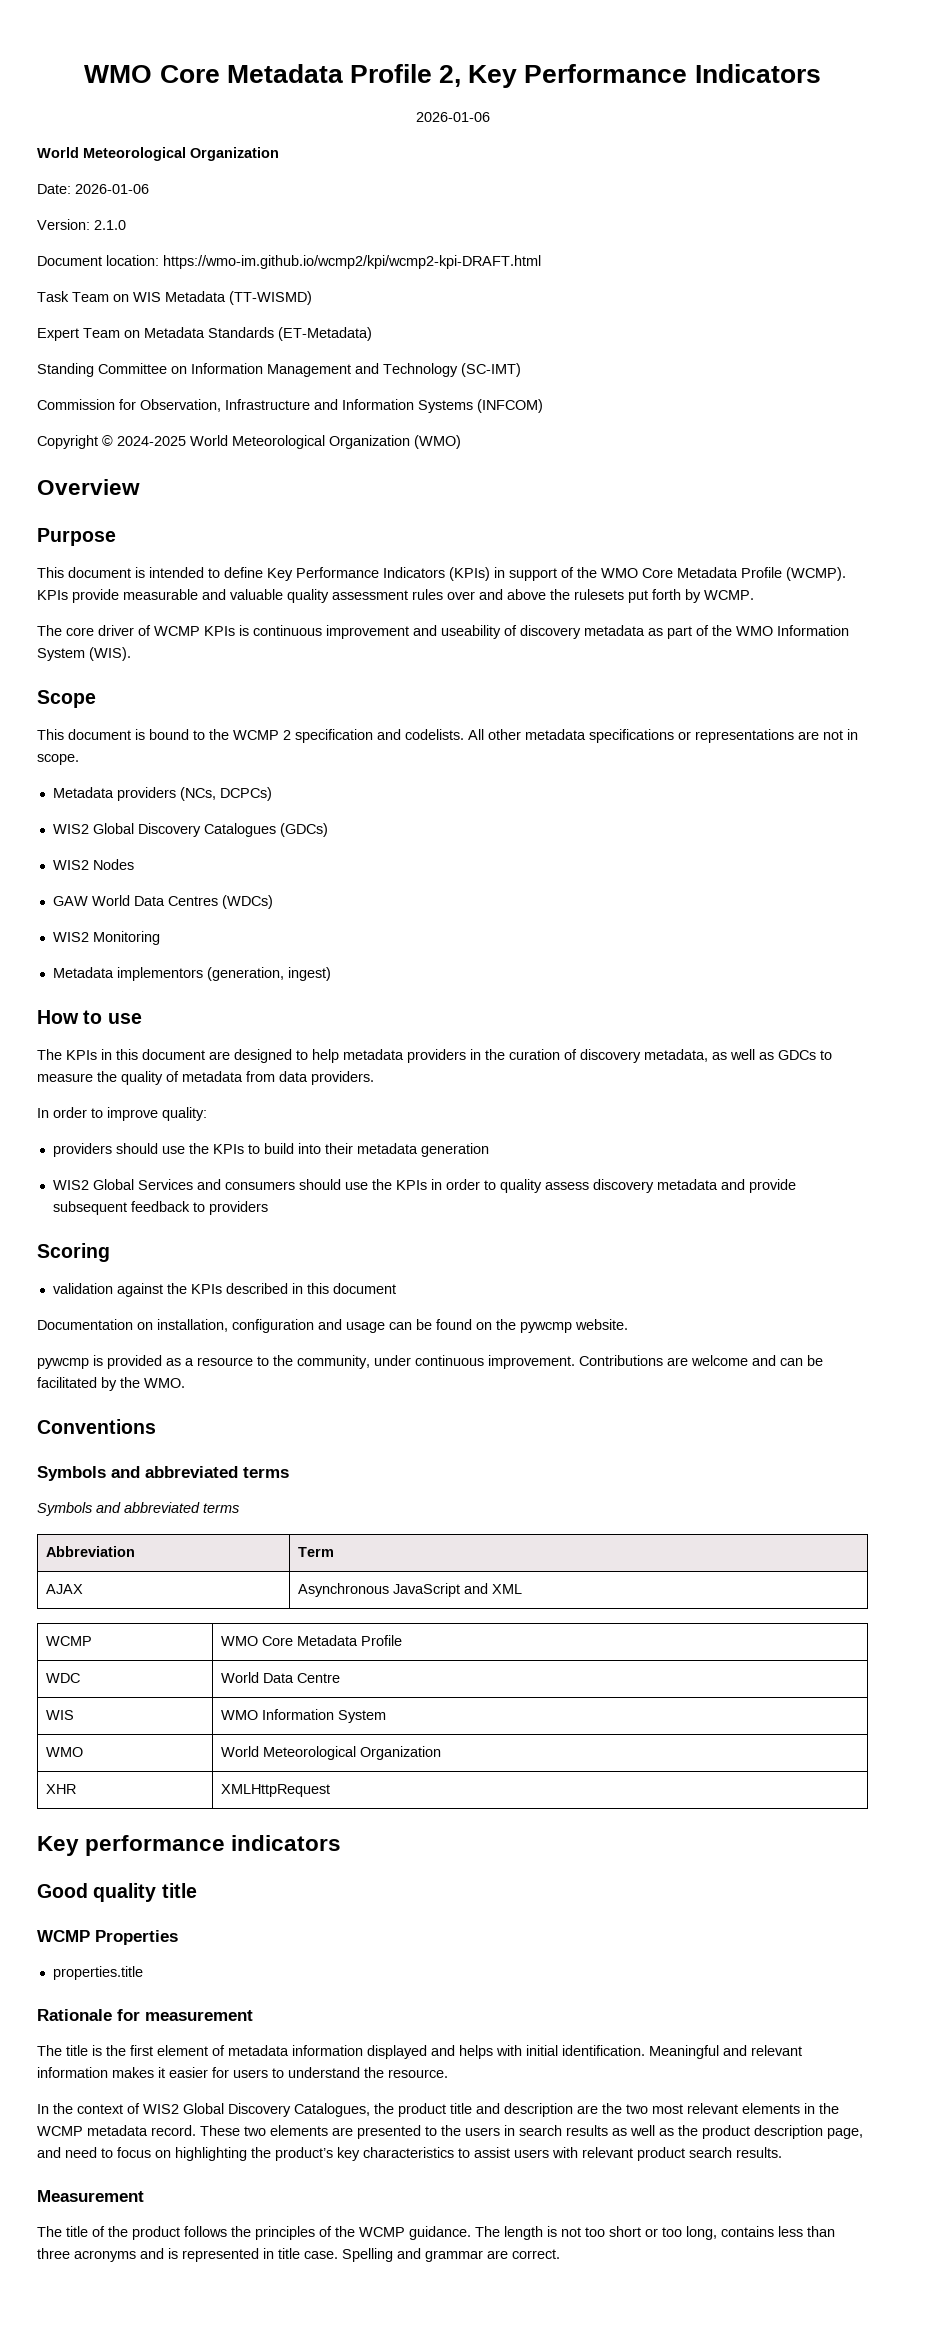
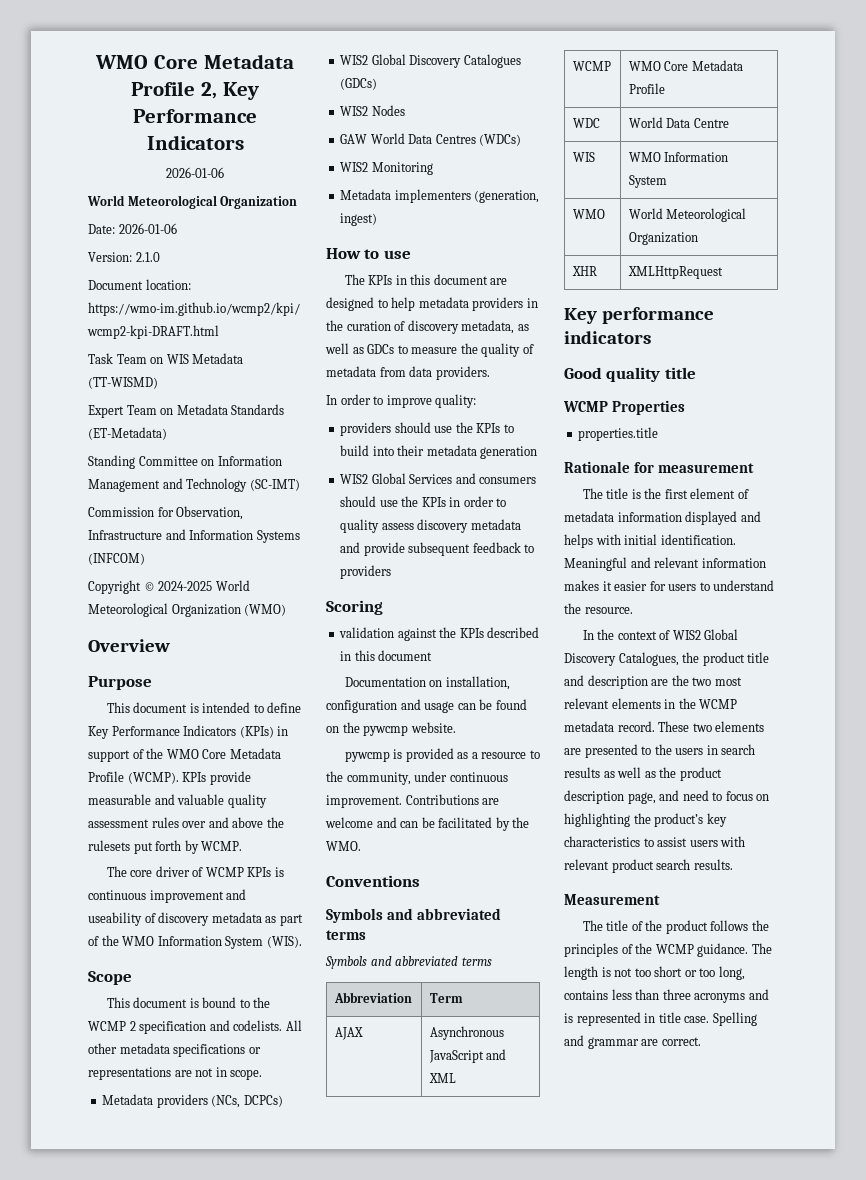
[116,967,203,981] implementors -> [394,189,471,203] implementers

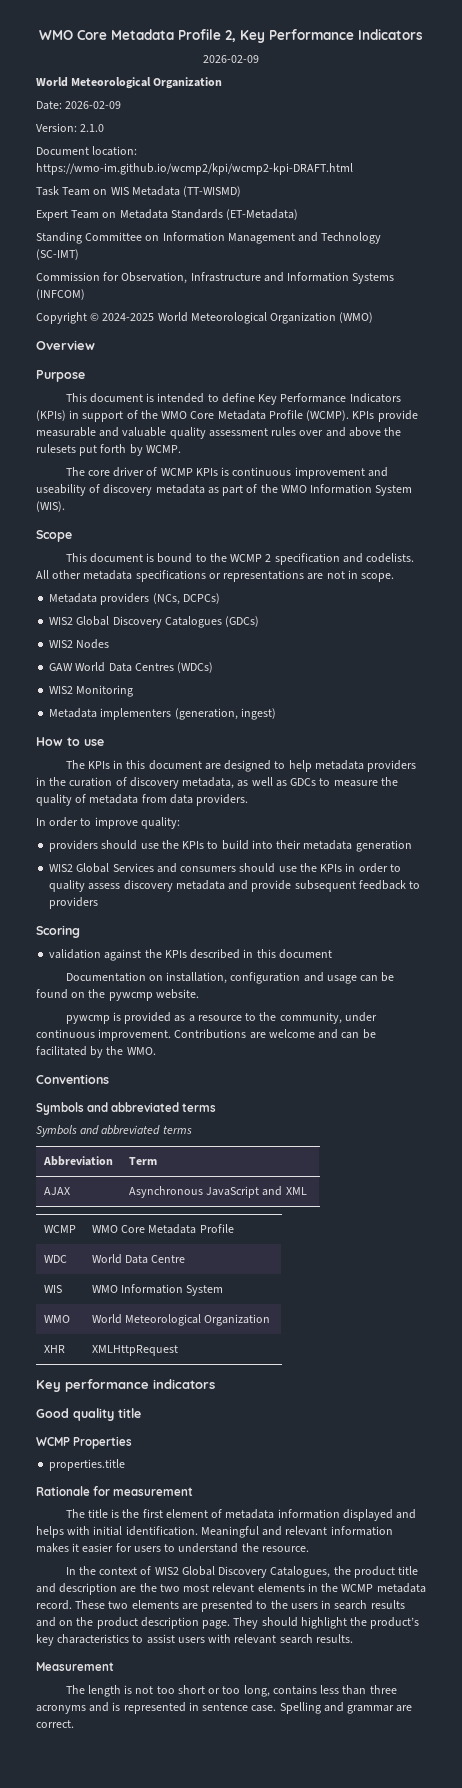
[166,167,224,178] 2026-01-06 -> [203,55,259,63] 2026-02-09
[118,223,177,234] 2026-01-06 -> [65,101,122,109] 2026-02-09
[603,767,722,781] [564,790,770,804] [564,813,630,827] as well as the product description page, and need to focus on highlighting -> [36,1617,347,1629] and on the product description page. They should highlight
[611,859,654,873] product -> (277, 1639) none
[606,920,769,934] [564,943,772,957] title of the product follows the principles of the WCMP guidance. The -> (85, 1689) none
[658,1012,681,1023] title -> [202,1703,249,1711] sentence

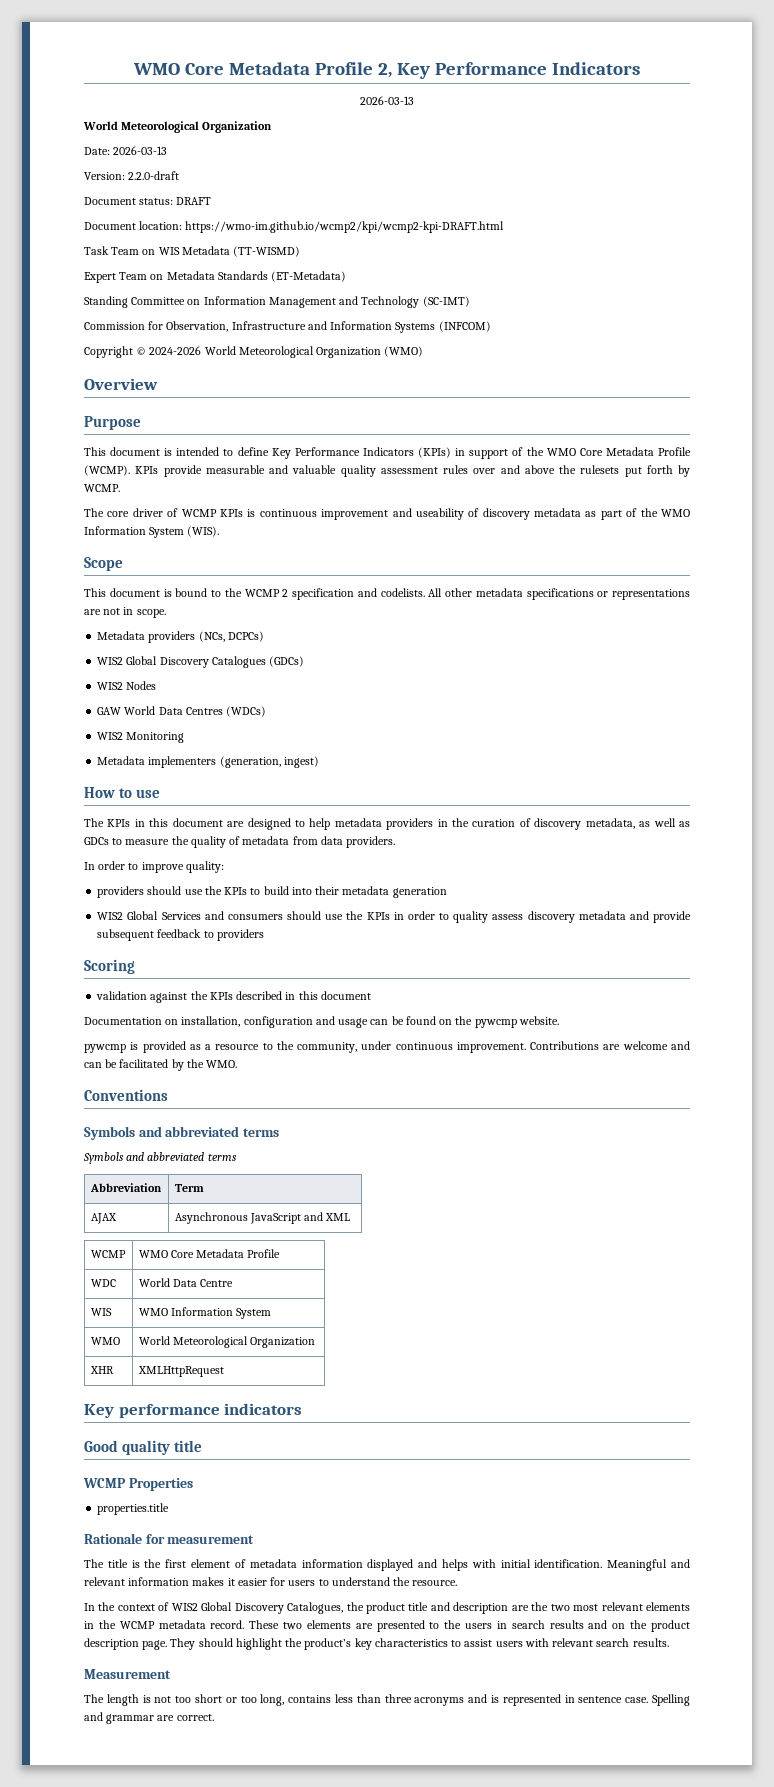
[203,55,259,63] 2026-02-09 -> [360,96,414,105] 2026-03-13
[65,101,122,109] 2026-02-09 -> [113,146,168,155] 2026-03-13
[80,124,105,132] 2.1.0 -> [128,171,180,180] [84,197,212,205] 2.2.0-draft // Document status: DRAFT
[102,313,155,321] 2024-2025 -> [149,346,202,355] 2024-2026

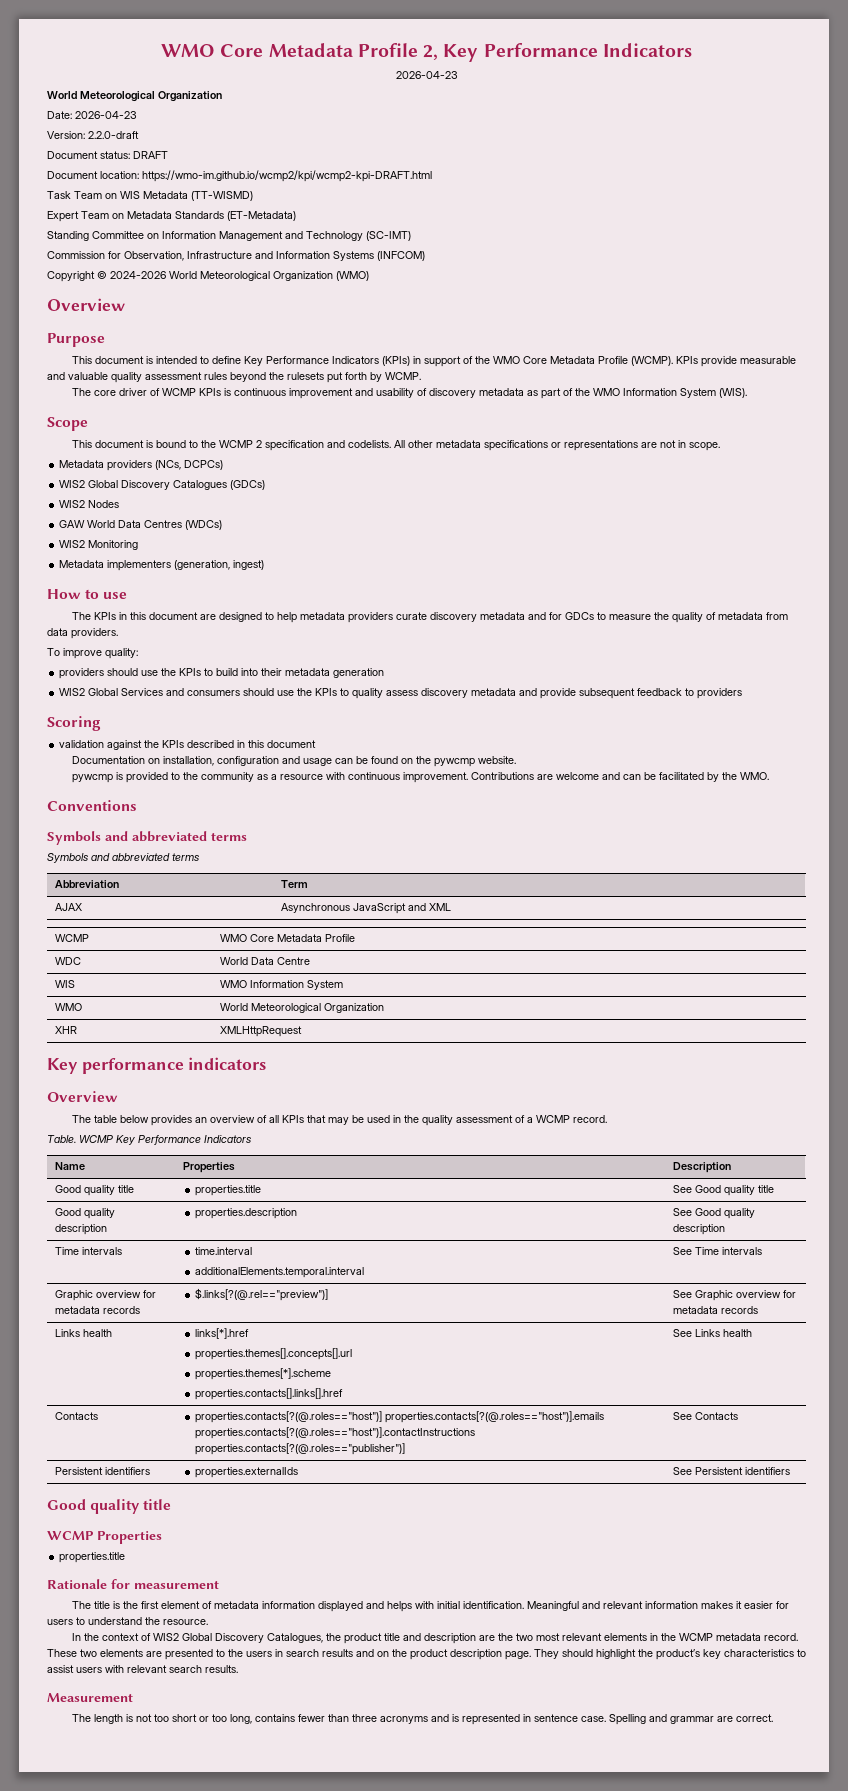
[360,96,414,105] 2026-03-13 -> [395,71,458,79] 2026-04-23
[113,146,168,155] 2026-03-13 -> [75,111,137,119] 2026-04-23
[473,465,555,474] over and above -> [230,372,266,382] beyond
[415,508,464,520] useability -> [376,388,415,398] usability
[437,818,690,830] in the curation of discovery metadata, as well as -> [396,612,563,622] curate discovery metadata and for
[84,861,139,870] In order to -> [47,648,60,656] To
[393,911,435,920] in order -> (338, 692) none
[189,1041,392,1053] as a resource to the community, under -> [171,772,346,782] to the community as a resource with
(303, 1409) none -> [47,1091,118,1102] [72,1115,608,1126] [47,1135,251,1145] [54,1162,85,1170] [182,1162,235,1173] [672,1162,731,1173] [54,1185,134,1196] [194,1185,261,1196] [672,1185,774,1196] [54,1208,115,1219] [54,1224,107,1235] [194,1208,297,1219] [672,1208,755,1219] [672,1224,725,1235] [54,1247,122,1255] [194,1247,252,1255] [194,1267,364,1278] [672,1247,762,1255] [54,1290,156,1301] [54,1306,140,1314] [194,1288,328,1301] [672,1290,796,1301] [672,1306,758,1314] [54,1329,112,1337] [194,1328,249,1339] [194,1348,352,1360] [194,1368,331,1380] [194,1388,343,1400] [672,1329,752,1337] [54,1412,98,1420] [194,1411,604,1423] [194,1427,475,1439] [194,1443,405,1455] [672,1412,738,1420] [54,1467,150,1475] [194,1467,298,1478] [672,1467,790,1475] // Overview // The table below provides an overview of all KPIs that may be used in the quality assessment of a WCMP record. // Table. WCMP Key Performance Indicators // Name | Properties | Description // Good quality title | properties.title | See Good quality title // Good quality description | properties.description | See Good quality description // Time intervals | time.interval // additionalElements.temporal.interval | See Time intervals // Graphic overview for metadata records | $.links[?(@.rel=="preview")] | See Graphic overview for metadata records // Links health | links[*].href // properties.themes[].concepts[].url // properties.themes[*].scheme // properties.contacts[].links[].href | See Links health // Contacts | properties.contacts[?(@.roles=="host")] properties.contacts[?(@.roles=="host")].emails properties.contacts[?(@.roles=="host")].contactInstructions properties.contacts[?(@.roles=="publisher")] | See Contacts // Persistent identifiers | properties.externalIds | See Persistent identifiers
[334,1694,353,1703] less -> [298,1714,326,1722] fewer

